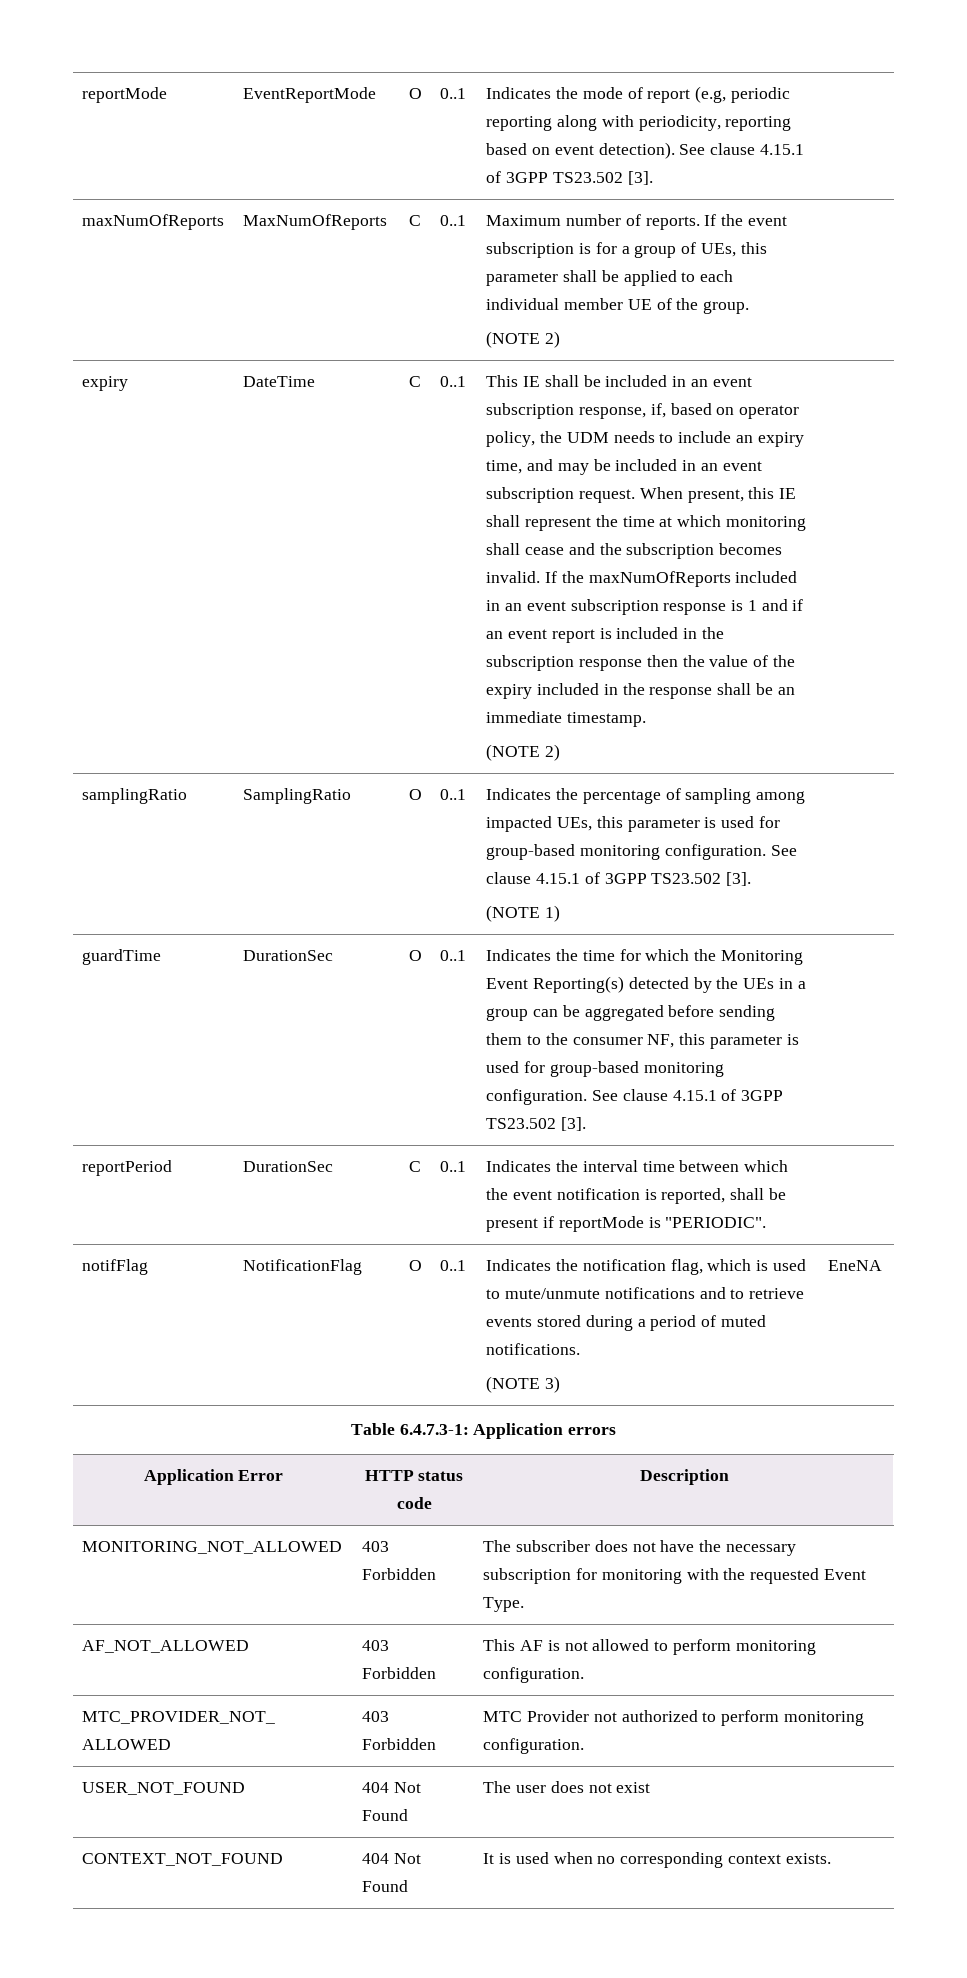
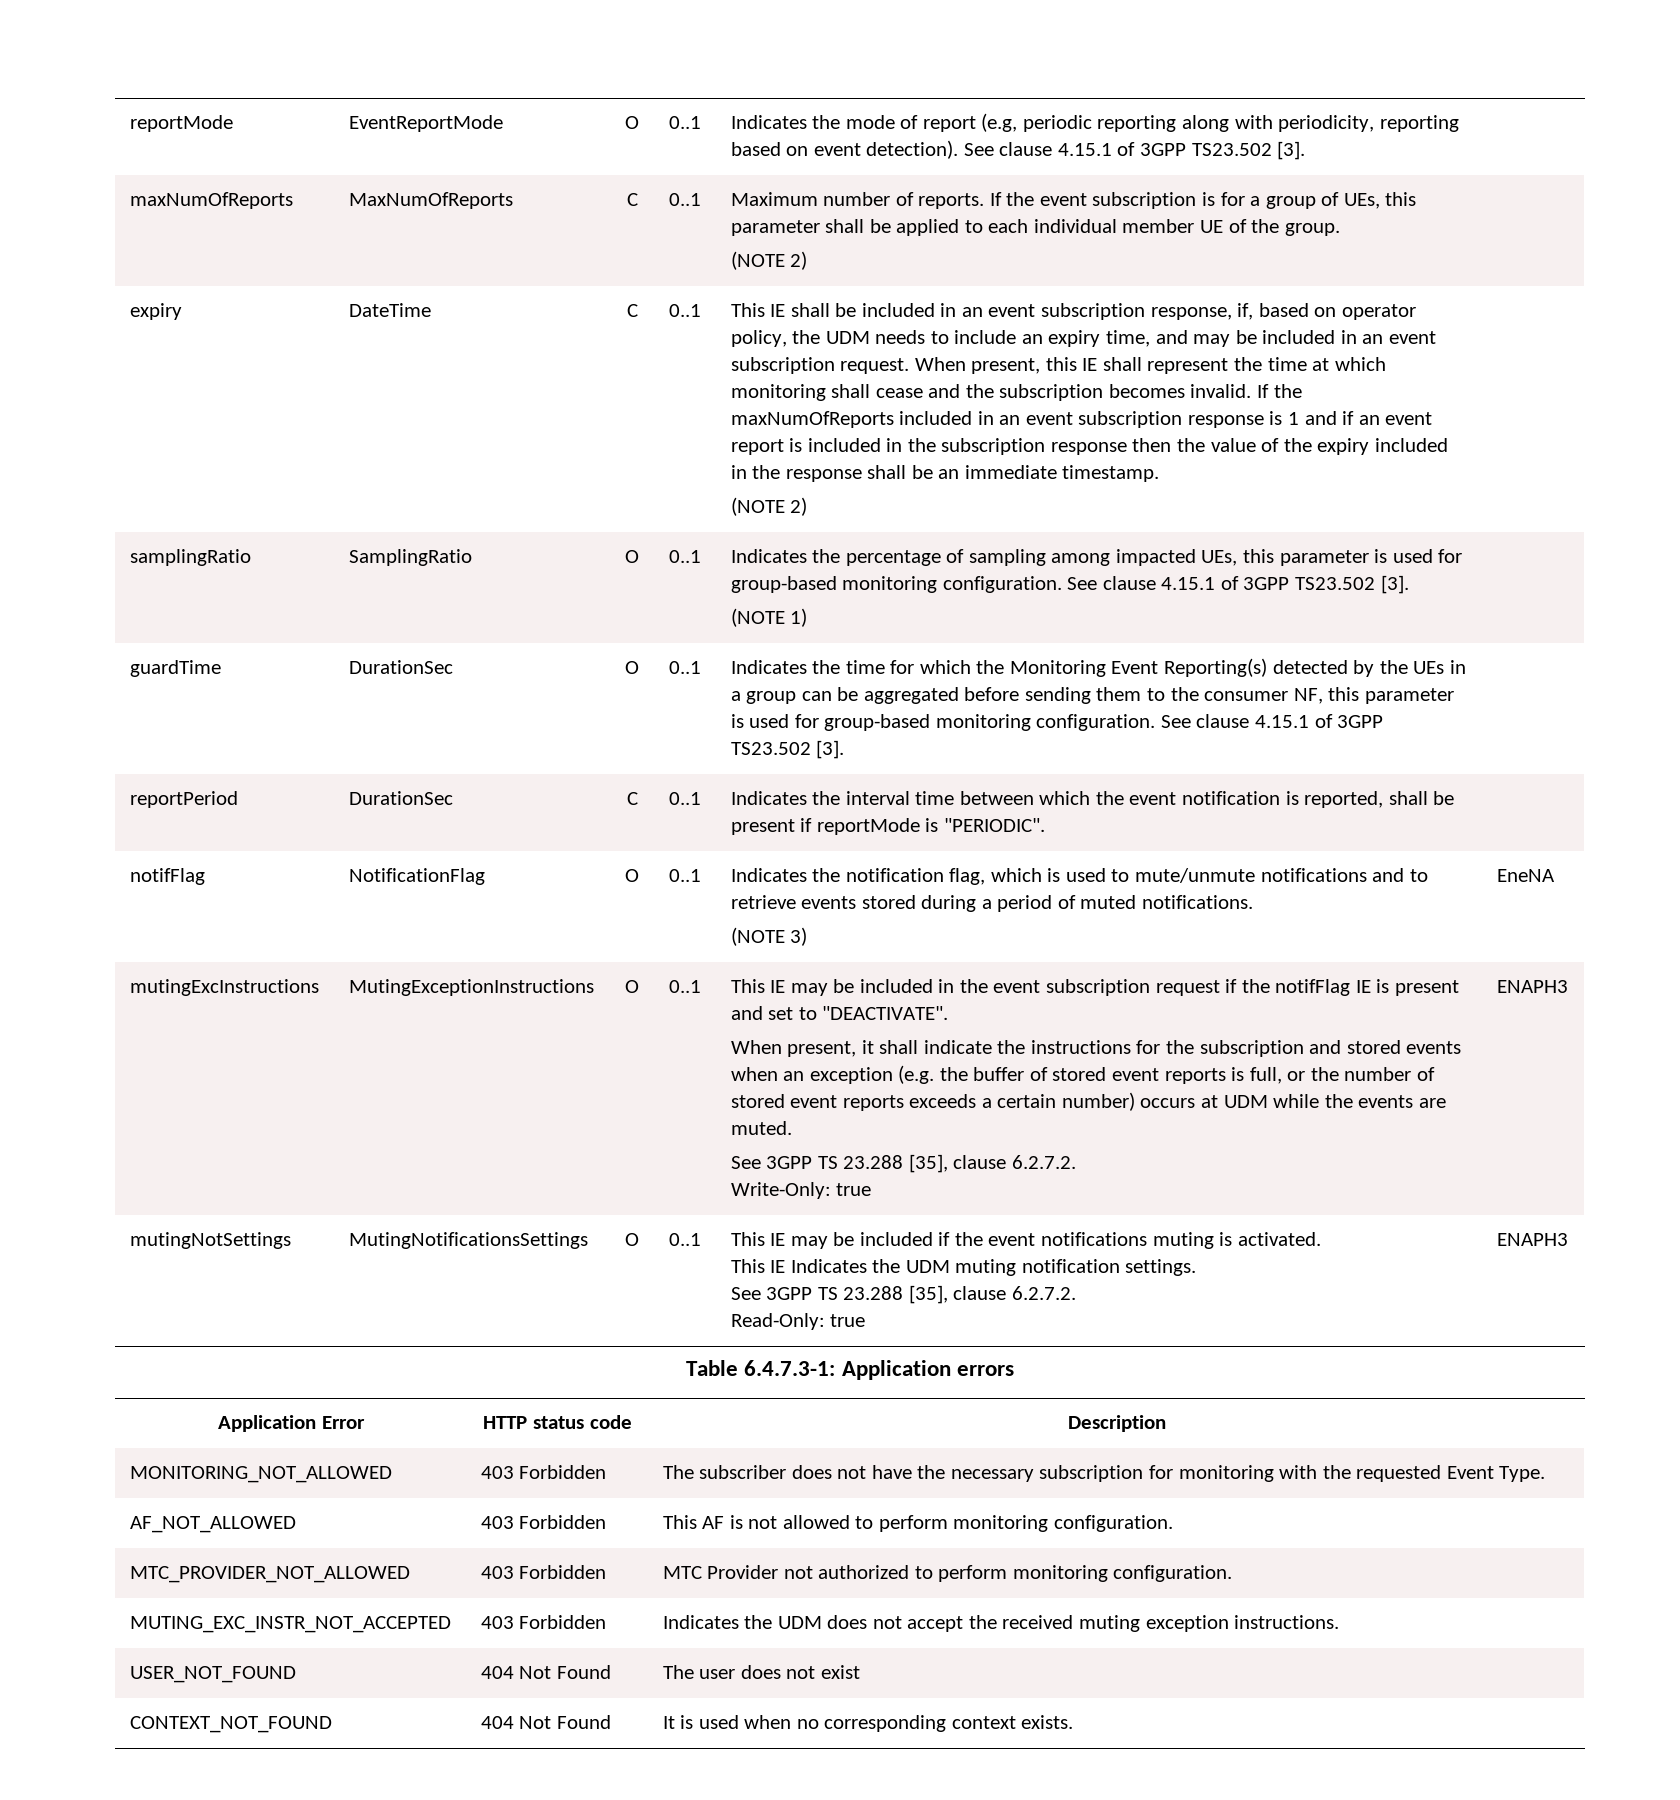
(883, 1265) none -> [129,979,319,996] [348,979,594,996] [625,980,639,993] [668,980,701,993] [730,979,1459,996] [730,1006,949,1020] [730,1040,1462,1057] [730,1065,1435,1084] [730,1092,1446,1111] [730,1121,792,1135] [730,1154,1076,1173] [730,1182,872,1199] [1496,980,1568,993] [129,1232,291,1249] [348,1232,588,1249] [625,1233,639,1246] [668,1233,701,1246] [730,1232,1321,1249] [730,1259,1197,1276] [730,1285,1076,1304] [730,1313,866,1330] [1496,1233,1568,1246] // mutingExcInstructions | MutingExceptionInstructions | O | 0..1 | This IE may be included in the event subscription request if the notifFlag IE is present and set to "DEACTIVATE". // When present, it shall indicate the instructions for the subscription and stored events when an exception (e.g. the buffer of stored event reports is full, or the number of stored event reports exceeds a certain number) occurs at UDM while the events are muted. // See 3GPP TS 23.288 [35], clause 6.2.7.2. // Write-Only: true | ENAPH3 // mutingNotSettings | MutingNotificationsSettings | O | 0..1 | This IE may be included if the event notifications muting is activated. // This IE Indicates the UDM muting notification settings. // See 3GPP TS 23.288 [35], clause 6.2.7.2. // Read-Only: true | ENAPH3
(585, 1746) none -> [129,1616,451,1633] [480,1615,607,1629] [662,1615,1340,1632] // MUTING_EXC_INSTR_NOT_ACCEPTED | 403 Forbidden | Indicates the UDM does not accept the received muting exception instructions.

